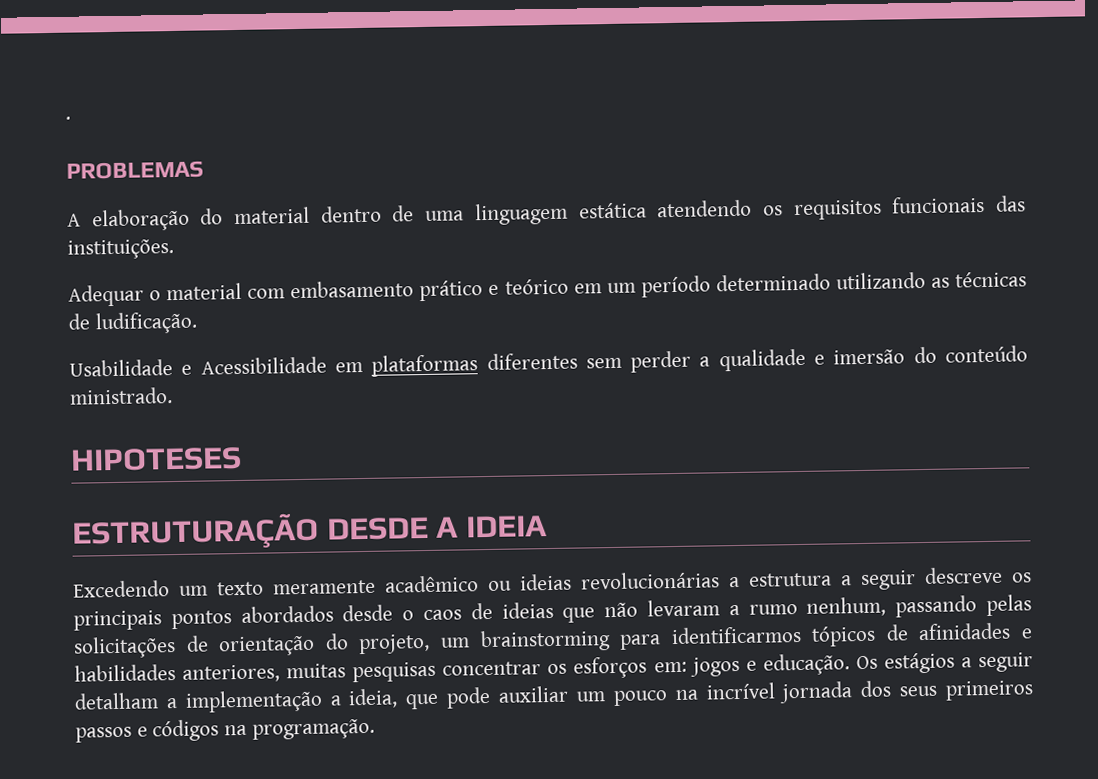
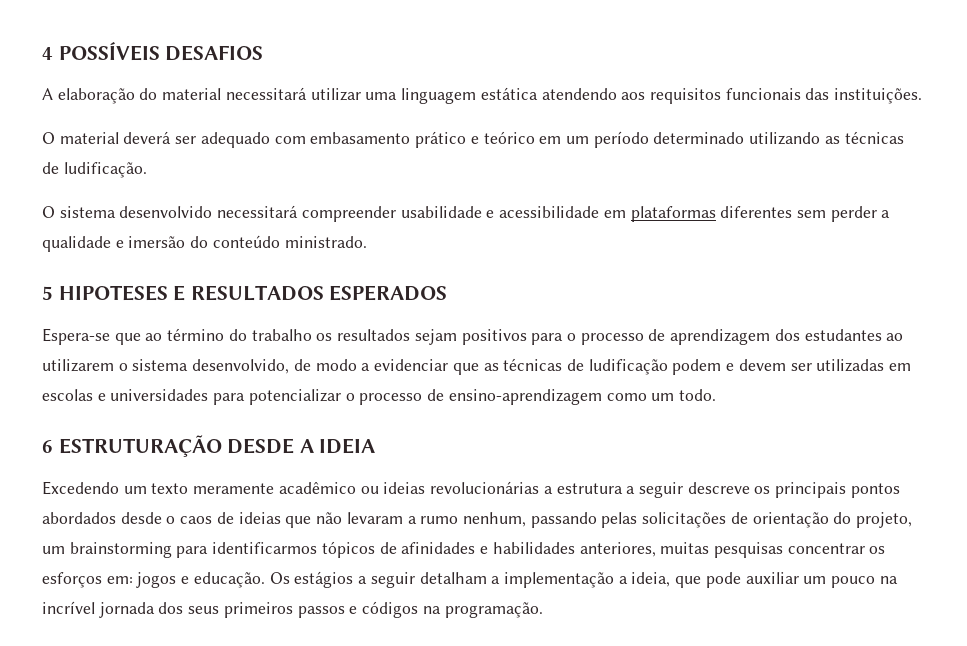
[65,116,71,120] [66,160,204,180] . // PROBLEMAS -> [42,41,264,61] 4 POSSÍVEIS DESAFIOS
[320,205,415,223] dentro de -> [225,87,361,101] necessitará utilizar
[762,205,783,216] os -> [621,92,646,100] aos
[68,282,243,307] Adequar o material -> [42,131,270,148] O material deverá ser adequado
[69,356,327,377] Usabilidade e Acessibilidade -> [42,205,600,222] O sistema desenvolvido necessitará compreender usabilidade e acessibilidade
(173, 396) none -> [42,286,53,300] 5
(242, 459) // -> [173,285,448,301] [42,328,904,345] [42,358,912,375] [42,389,716,405] [42,440,53,453] E RESULTADOS ESPERADOS // Espera-se que ao término do trabalho os resultados sejam positivos para o processo de aprendizagem dos estudantes ao utilizarem o sistema desenvolvido, de modo a evidenciar que as técnicas de ludificação podem e devem ser utilizadas em escolas e universidades para potencializar o processo de ensino-aprendizagem como um todo. // 6

